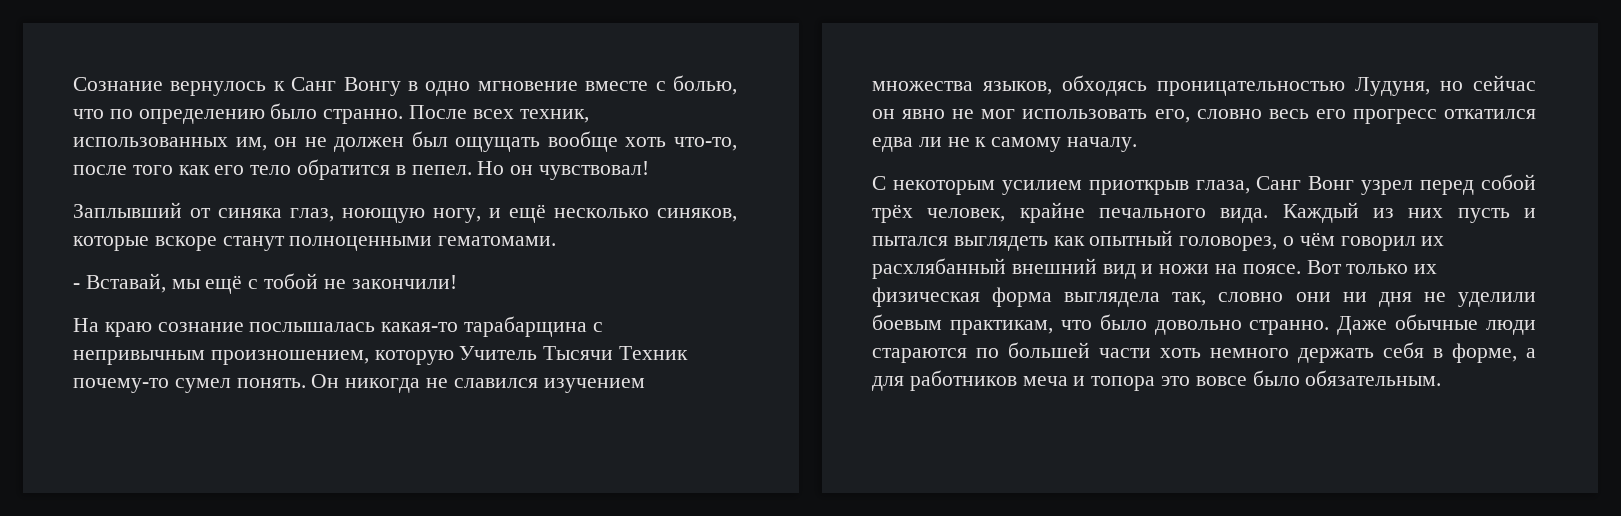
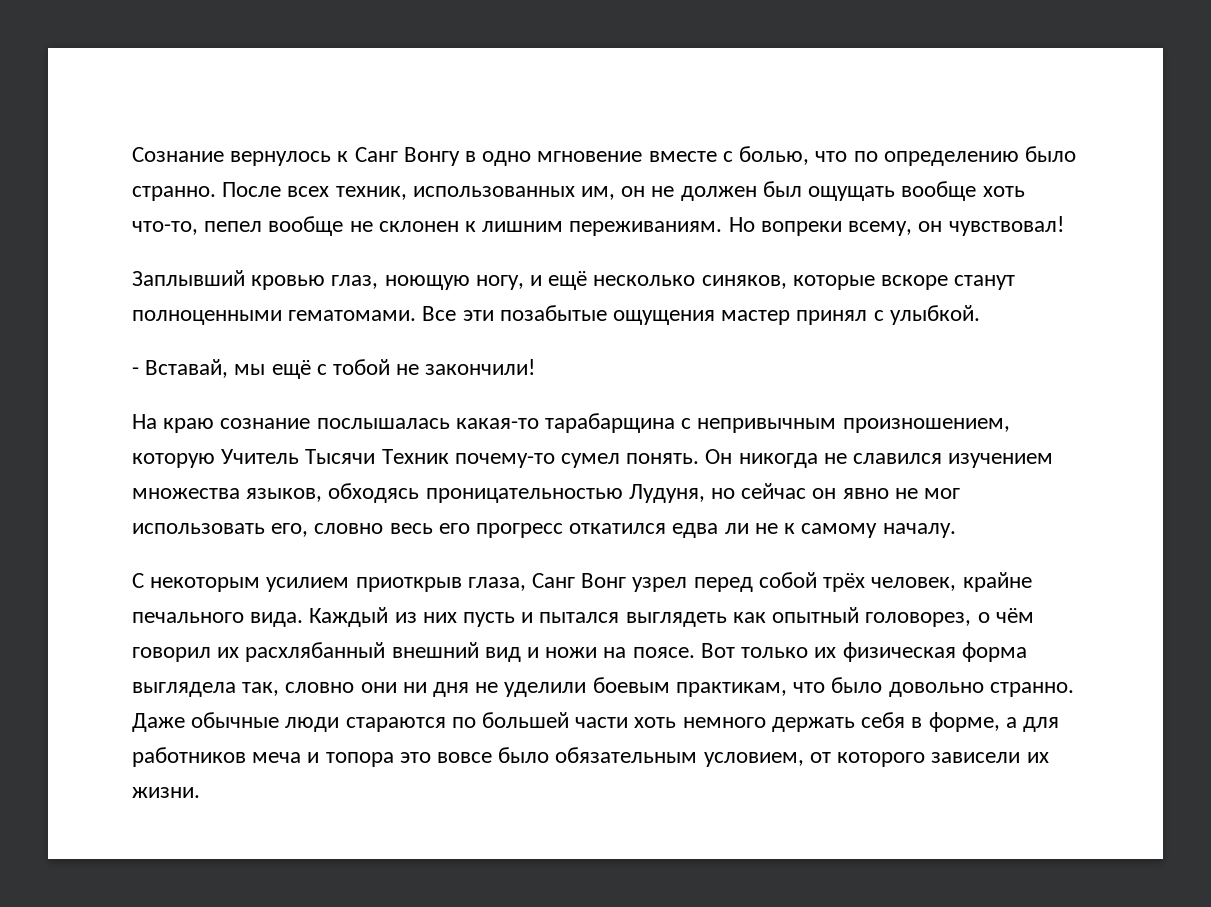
[73,159,505,180] после того как его тело обратится в пепел. Но -> [204,216,913,236] пепел вообще не склонен к лишним переживаниям. Но вопреки всему,
[190,208,282,218] от синяка -> [251,275,326,290] кровью
(557, 241) none -> [422,305,980,325] Все эти позабытые ощущения мастер принял с улыбкой.
[1305,370,1442,386] обязательным. -> [555,747,1049,767] [132,787,200,798] обязательным условием, от которого зависели их жизни.

